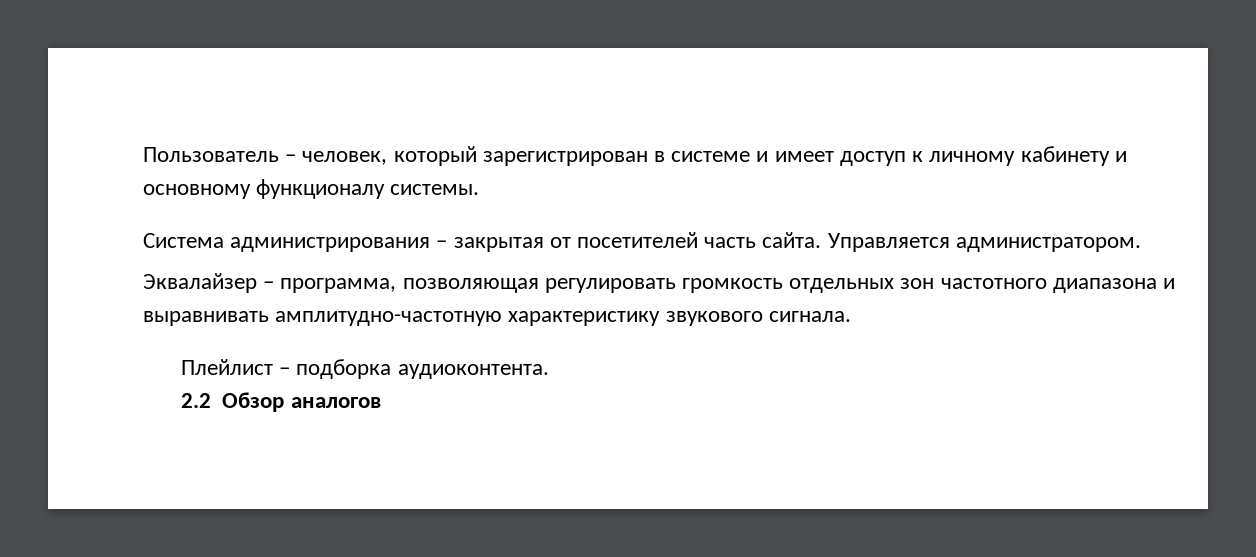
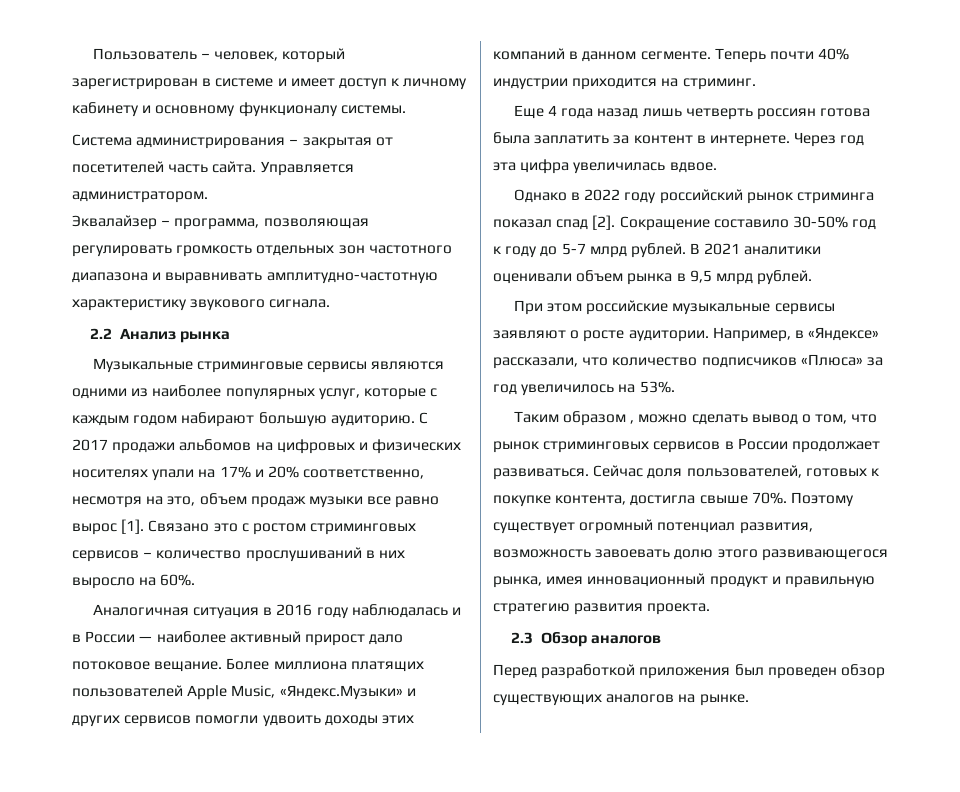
[180,359,549,379] [180,392,381,412] Плейлист – подборка аудиоконтента. // 2.2 Обзор аналогов -> [90,328,231,343] [92,358,445,373] [72,385,438,400] [72,412,428,427] [72,439,462,454] [72,466,425,481] [72,493,440,508] [72,519,417,535] [72,547,405,562] [72,574,196,589] [92,604,461,619] [72,631,404,646] [72,658,424,672] [72,685,416,700] [72,715,414,727] [493,48,850,63] [493,78,756,90] [513,105,871,120] [493,132,865,147] [493,159,717,174] [513,189,874,204] [493,215,877,231] [493,243,822,258] [493,270,813,285] [513,300,835,315] [493,327,880,342] [493,354,883,369] [493,381,675,396] [513,411,878,426] [493,438,880,453] [493,465,880,480] [493,492,854,507] [493,519,813,534] [493,549,888,561] [493,573,875,588] [493,603,711,615] [511,632,662,647] [493,664,885,679] [493,694,749,706] 2.2 Анализ рынка // Музыкальные стриминговые сервисы являются одними из наиболее популярных услуг, которые с каждым годом набирают большую аудиторию. С 2017 продажи альбомов на цифровых и физических носителях упали на 17% и 20% соответственно, несмотря на это, объем продаж музыки все равно вырос [1]. Связано это с ростом стриминговых сервисов – количество прослушиваний в них выросло на 60%. // Аналогичная ситуация в 2016 году наблюдалась и в России — наиболее активный прирост дало потоковое вещание. Более миллиона платящих пользователей Apple Music, «Яндекс.Музыки» и других сервисов помогли удвоить доходы этих компаний в данном сегменте. Теперь почти 40% индустрии приходится на стриминг. // Еще 4 года назад лишь четверть россиян готова была заплатить за контент в интернете. Через год эта цифра увеличилась вдвое. // Однако в 2022 году российский рынок стриминга показал спад [2]. Сокращение составило 30-50% год к году до 5-7 млрд рублей. В 2021 аналитики оценивали объем рынка в 9,5 млрд рублей. // При этом российские музыкальные сервисы заявляют о росте аудитории. Например, в «Яндексе» рассказали, что количество подписчиков «Плюса» за год увеличилось на 53%. // Таким образом , можно сделать вывод о том, что рынок стриминговых сервисов в России продолжает развиваться. Сейчас доля пользователей, готовых к покупке контента, достигла свыше 70%. Поэтому существует огромный потенциал развития, возможность завоевать долю этого развивающегося рынка, имея инновационный продукт и правильную стратегию развития проекта. // 2.3 Обзор аналогов // Перед разработкой приложения был проведен обзор существующих аналогов на рынке.

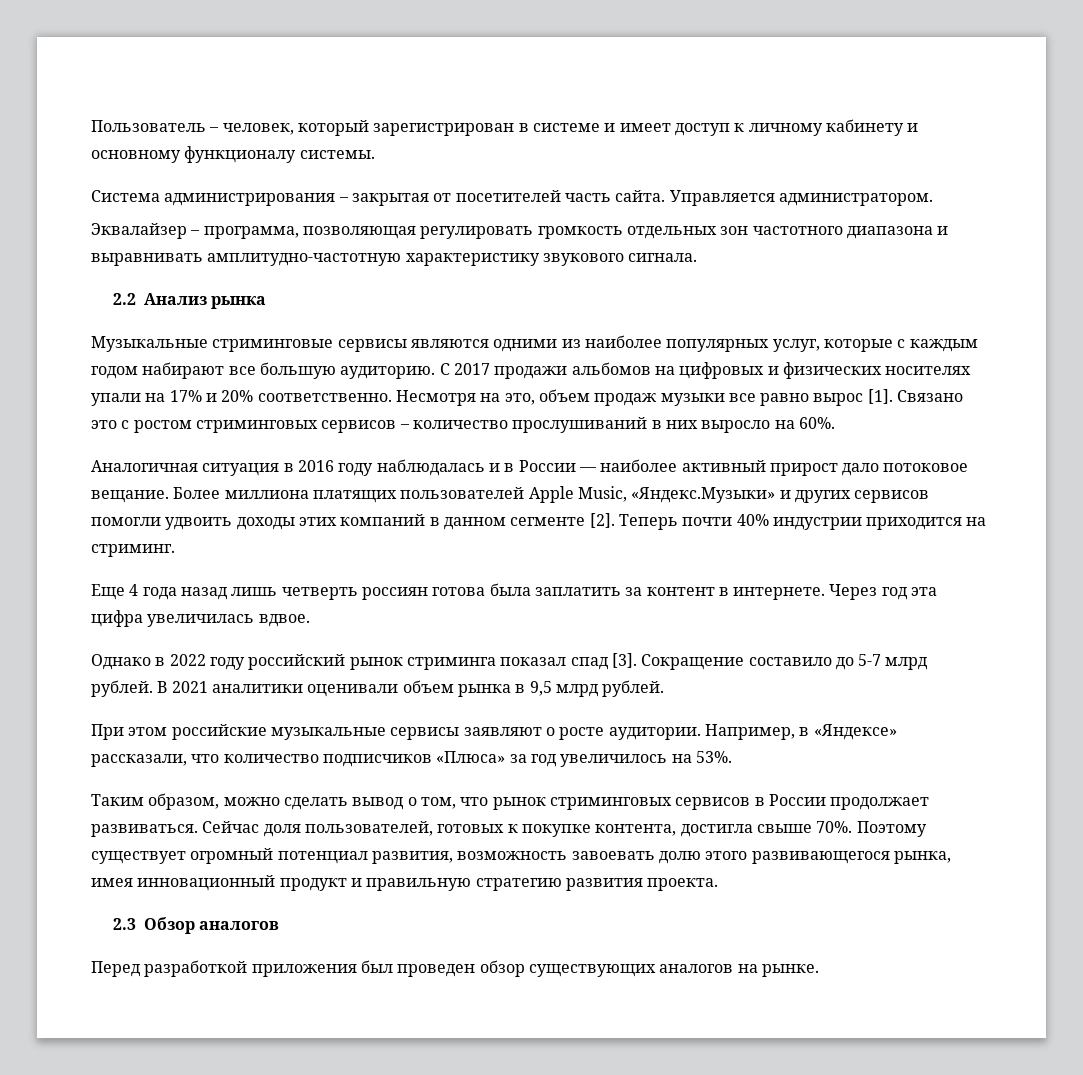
(255, 419) none -> [228,366,256,375] все
[303,469,425,479] [72,496,142,508] соответственно, несмотря -> [257,390,476,406] соответственно. Несмотря
[640,51,711,60] сегменте. -> [510,513,615,528] сегменте [2].
[592,215,616,230] [2]. -> [611,653,637,668] [3].
[792,216,877,230] [493,246,538,258] 30-50% год к году -> (832, 661) none
[563,411,635,426] образом , -> [148,793,220,810] образом,

